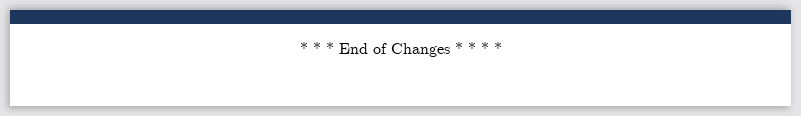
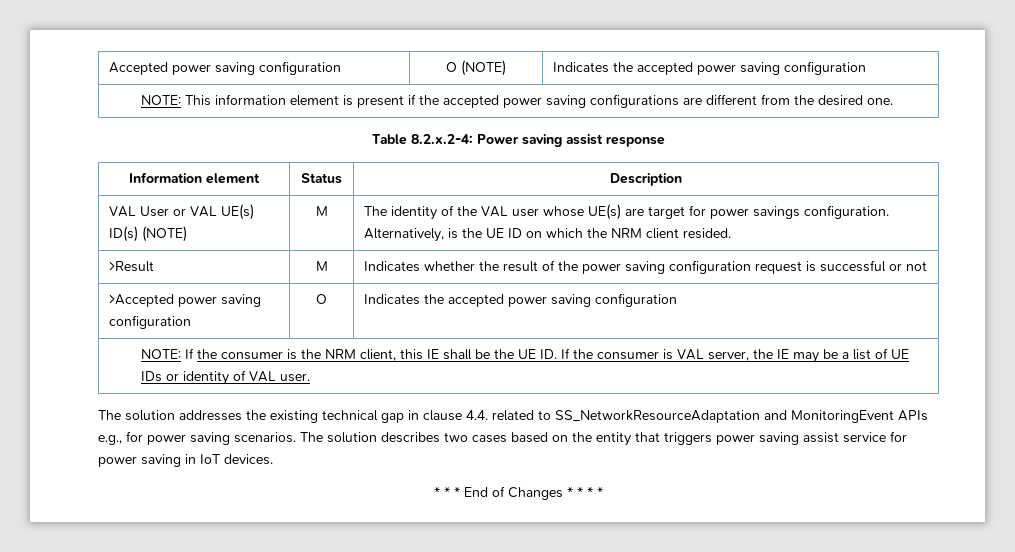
(299, 48) none -> [109,61,342,75] [446,60,506,76] [553,61,867,75] [140,94,893,108] [372,134,665,147] [129,172,260,184] [301,173,342,184] [610,173,682,186] [109,204,255,220] [109,226,188,242] [315,206,328,216] [364,204,890,220] [364,228,732,242] [109,261,155,272] [315,261,328,271] [364,260,928,274] [109,294,262,307] [109,315,192,329] [316,294,327,304] [364,293,678,307] [140,348,909,363] [140,370,310,385] [98,410,928,423] [98,431,907,446] [98,454,273,467] Accepted power saving configuration | O (NOTE) | Indicates the accepted power saving configuration // NOTE: This information element is present if the accepted power saving configurations are different from the desired one. // Table 8.2.x.2-4: Power saving assist response // Information element | Status | Description // VAL User or VAL UE(s) ID(s) (NOTE) | M | The identity of the VAL user whose UE(s) are target for power savings configuration. Alternatively, is the UE ID on which the NRM client resided. // >Result | M | Indicates whether the result of the power saving configuration request is successful or not // >Accepted power saving configuration | O | Indicates the accepted power saving configuration // NOTE: If the consumer is the NRM client, this IE shall be the UE ID. If the consumer is VAL server, the IE may be a list of UE IDs or identity of VAL user. // The solution addresses the existing technical gap in clause 4.4. related to SS_NetworkResourceAdaptation and MonitoringEvent APIs e.g., for power saving scenarios. The solution describes two cases based on the entity that triggers power saving assist service for power saving in IoT devices. //

